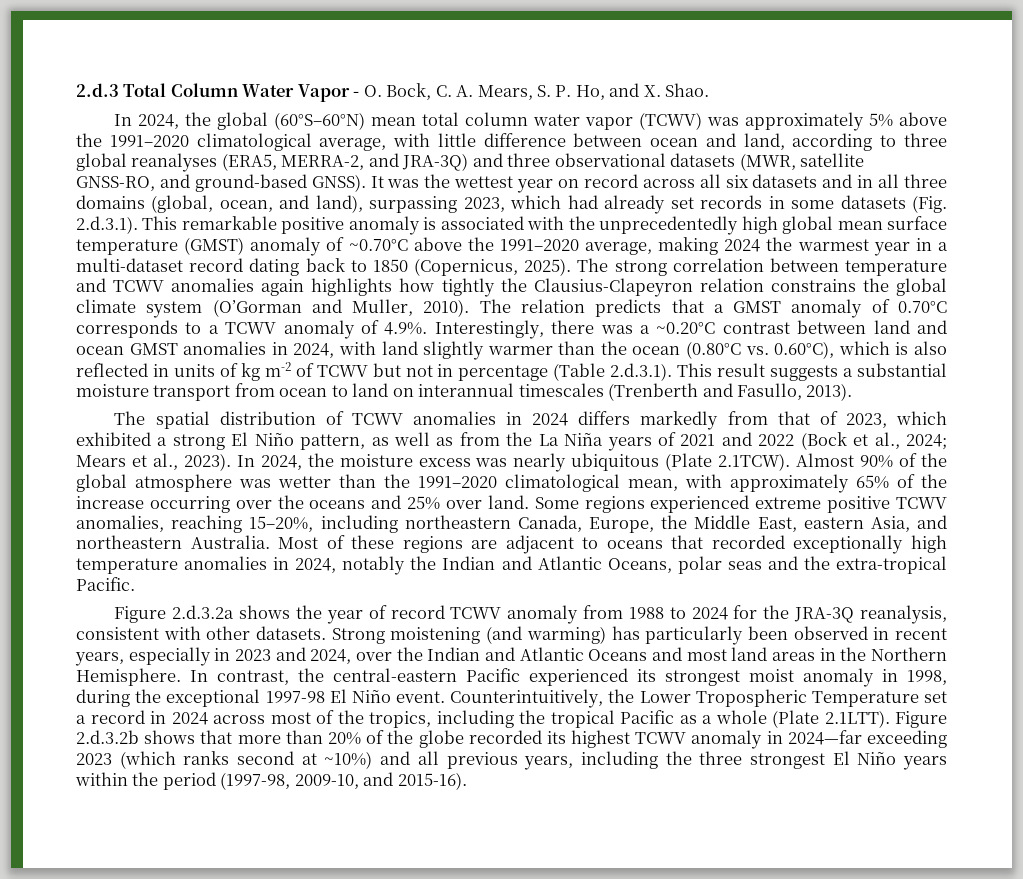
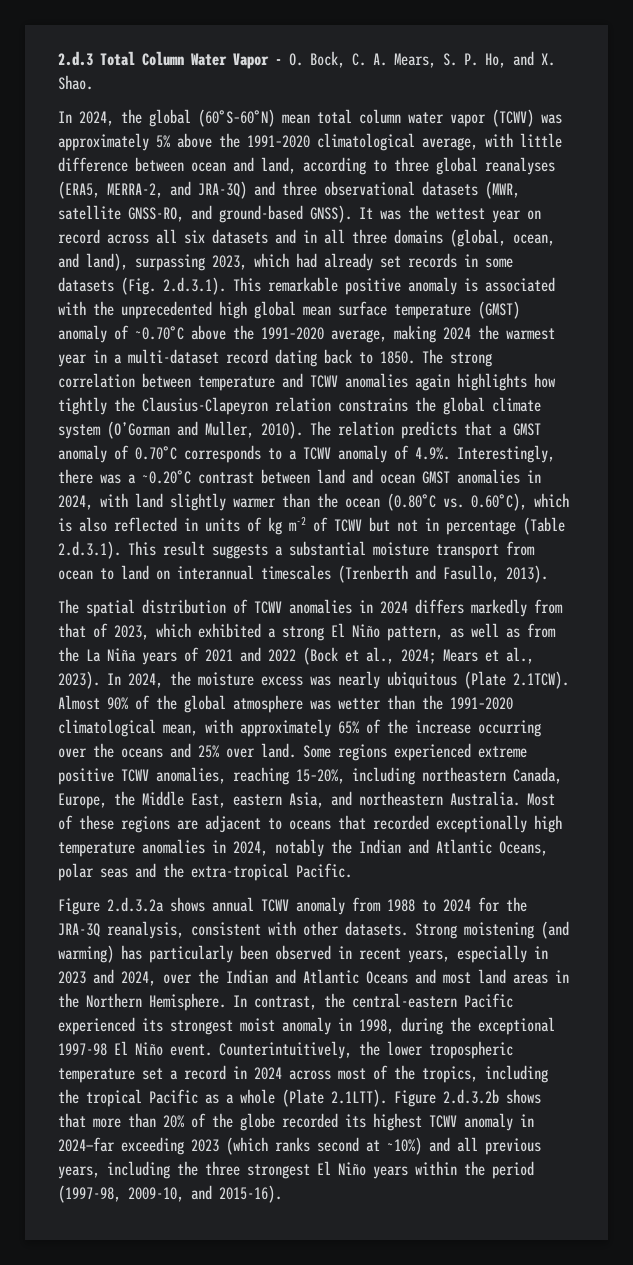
[599,216,739,235] unprecedentedly -> [121,301,212,319] unprecedented
[372,258,572,276] 1850 (Copernicus, 2025). -> [380,351,415,364] 1850.
[295,605,445,624] the year of record -> [212,897,254,912] annual
[639,689,919,707] Lower Tropospheric Temperature -> [387,1041,513,1059] [58,1068,135,1083] lower tropospheric temperature

